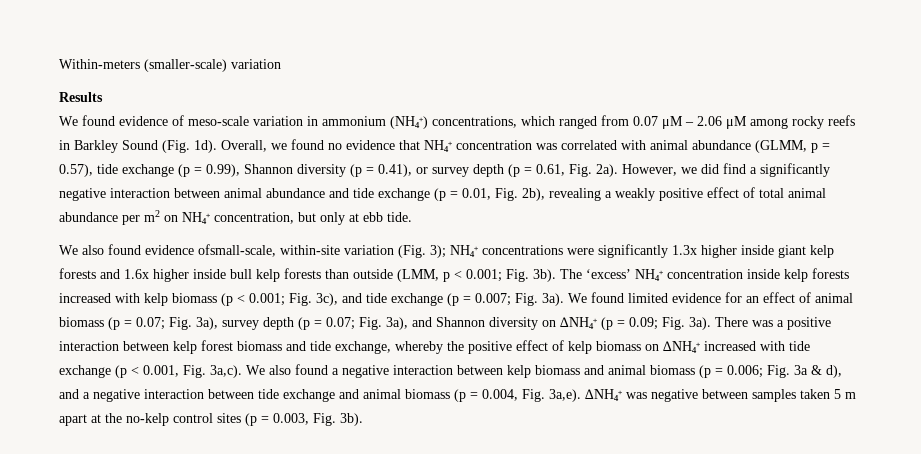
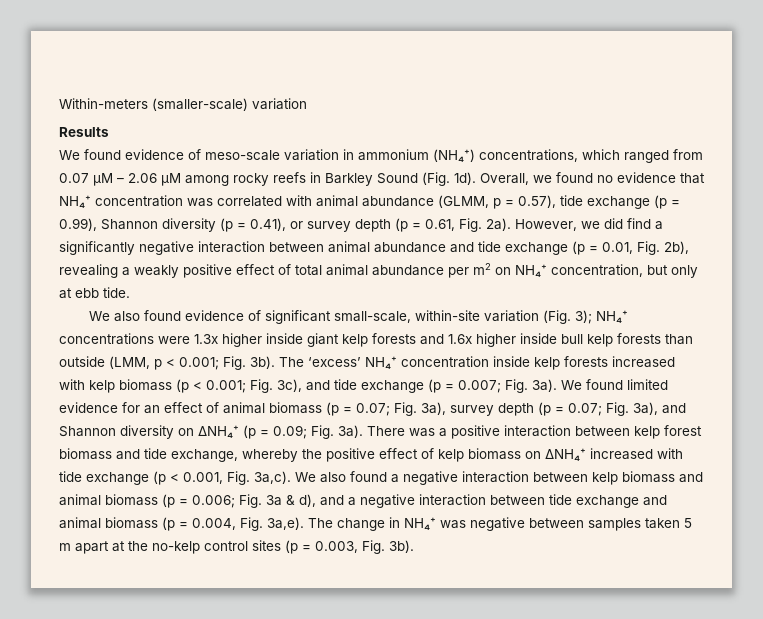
[198,244,276,257] ofsmall-scale, -> [247,310,411,324] of significant small-scale,
[598,244,668,258] significantly -> (190, 340) none
[585,389,622,401] ∆NH₄⁺ -> [308,517,436,531] The change in NH₄⁺

